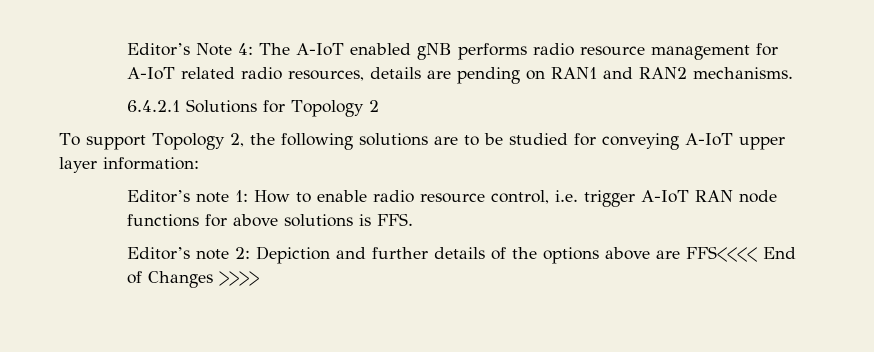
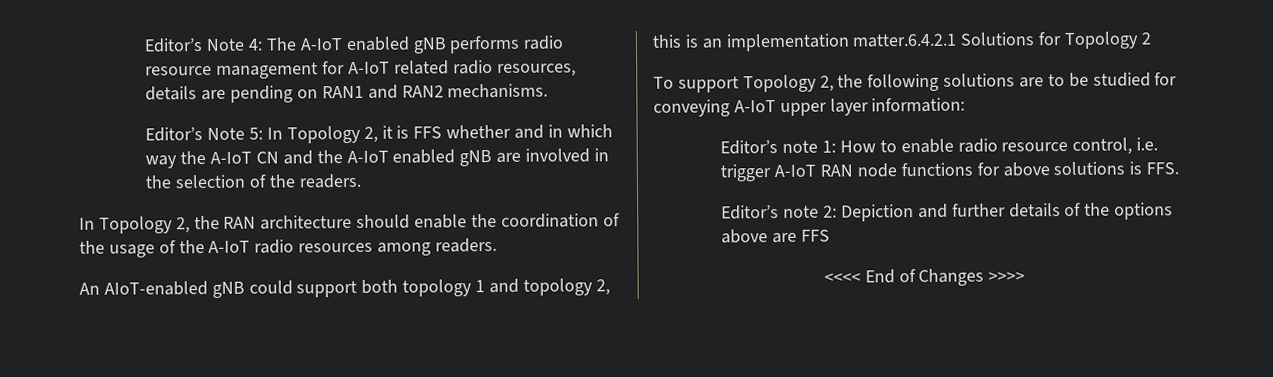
[127,100,181,112] 6.4.2.1 -> [145,124,613,144] [145,148,609,169] [145,173,361,189] [79,213,620,234] [79,237,497,258] [79,278,610,298] [652,33,958,52] Editor’s Note 5: In Topology 2, it is FFS whether and in which way the A-IoT CN and the A-IoT enabled gNB are involved in the selection of the readers. // In Topology 2, the RAN architecture should enable the coordination of the usage of the A-IoT radio resources among readers. // An AIoT-enabled gNB could support both topology 1 and topology 2, this is an implementation matter.6.4.2.1
[686,246,758,262] FFS<<<< -> [801,229,831,242] [823,272,861,283] FFS // <<<<

